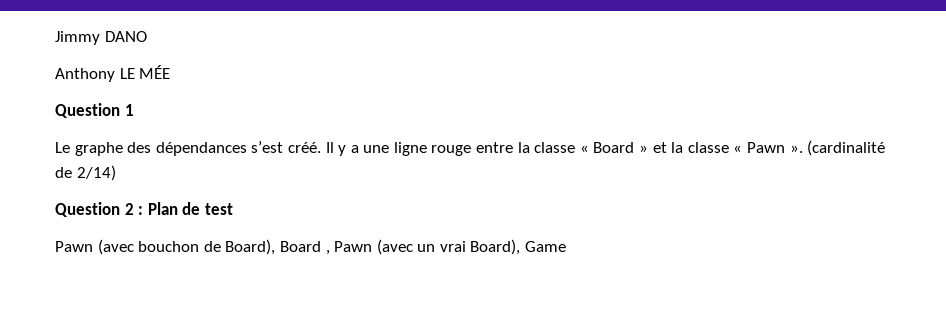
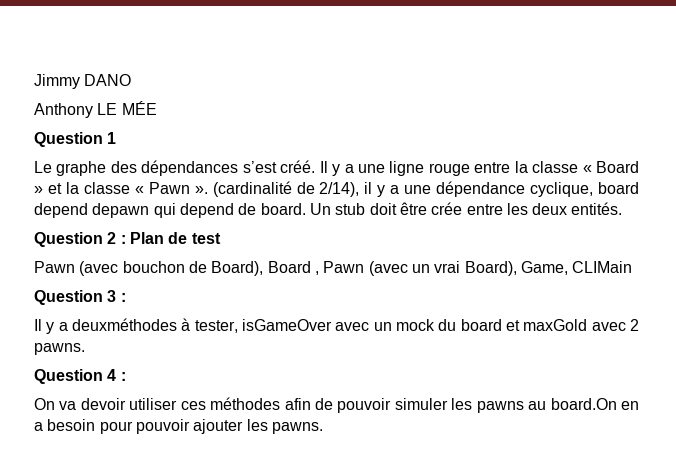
[76,165,116,181] 2/14) -> [319,181,639,197] [34,202,623,218] 2/14), il y a une dépendance cyclique, board depend depawn qui depend de board. Un stub doit être crée entre les deux entités.
[525,241,567,252] Game -> [520,261,633,275] [34,290,126,305] [34,318,639,334] [34,343,85,355] [34,369,126,384] [34,397,640,413] [34,419,323,434] Game, CLIMain // Question 3 : // Il y a deuxméthodes à tester, isGameOver avec un mock du board et maxGold avec 2 pawns. // Question 4 : // On va devoir utiliser ces méthodes afin de pouvoir simuler les pawns au board.On en a besoin pour pouvoir ajouter les pawns.

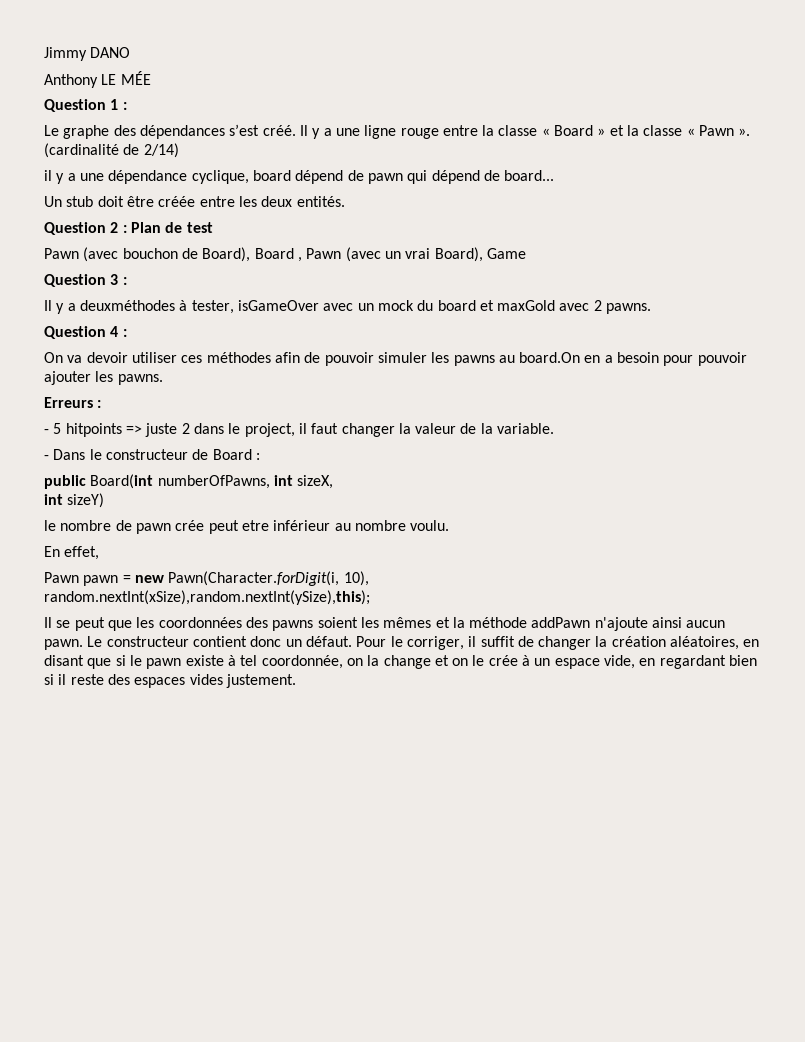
(117, 138) none -> [122,102,127,110] :
[319,182,360,197] 2/14), -> [143,143,179,158] 2/14) //
[34,203,306,218] depend depawn qui depend de board. -> [295,170,555,184] dépend de pawn qui dépend de board... //
[431,202,463,215] crée -> [158,196,196,207] créée
[520,261,633,275] Game, CLIMain -> [486,248,526,259] Game
(323, 428) none -> [44,397,102,408] [44,423,555,437] [44,449,260,460] [44,474,334,489] [44,493,105,508] [44,520,450,534] [44,546,100,560] [44,571,369,586] [44,590,370,605] [44,617,726,631] [44,636,760,650] [44,655,758,669] [44,674,296,688] // Erreurs : // - 5 hitpoints => juste 2 dans le project, il faut changer la valeur de la variable. // - Dans le constructeur de Board : // public Board(int numberOfPawns, int sizeX, // int sizeY) // le nombre de pawn crée peut etre inférieur au nombre voulu. // En effet, // Pawn pawn = new Pawn(Character.forDigit(i, 10), // random.nextInt(xSize),random.nextInt(ySize),this); // Il se peut que les coordonnées des pawns soient les mêmes et la méthode addPawn n'ajoute ainsi aucun pawn. Le constructeur contient donc un défaut. Pour le corriger, il suffit de changer la création aléatoires, en disant que si le pawn existe à tel coordonnée, on la change et on le crée à un espace vide, en regardant bien si il reste des espaces vides justement.

